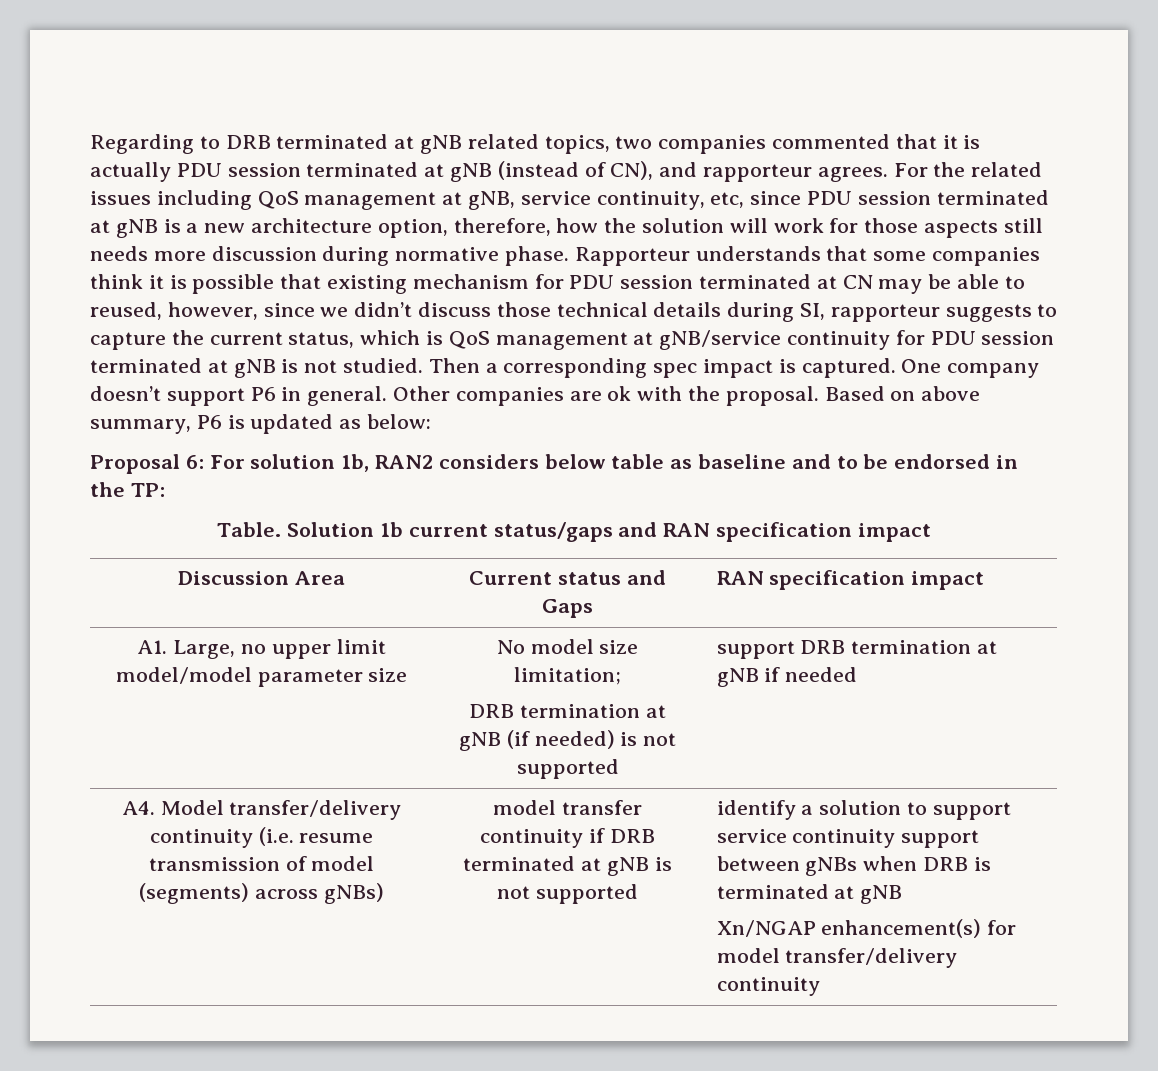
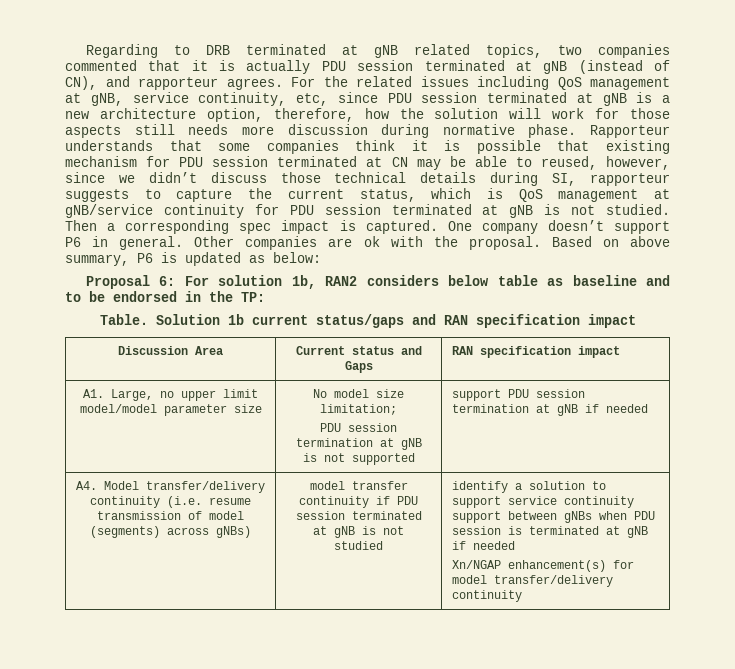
[469,704,666,718] [458,730,615,751] DRB termination at gNB (if needed) -> [320,423,397,432] [295,438,422,450] PDU session termination at gNB
[800,640,846,654] DRB -> [507,389,585,398] PDU session
[609,829,655,843] [463,856,672,876] [497,884,638,904] DRB terminated at gNB is not supported -> [397,496,418,505] [295,511,422,520] [313,526,404,538] [334,541,383,550] PDU session terminated at gNB is not studied
[923,857,969,871] DRB -> [633,511,655,520] [451,526,501,535] PDU session
(903, 894) none -> [451,541,515,550] if needed

